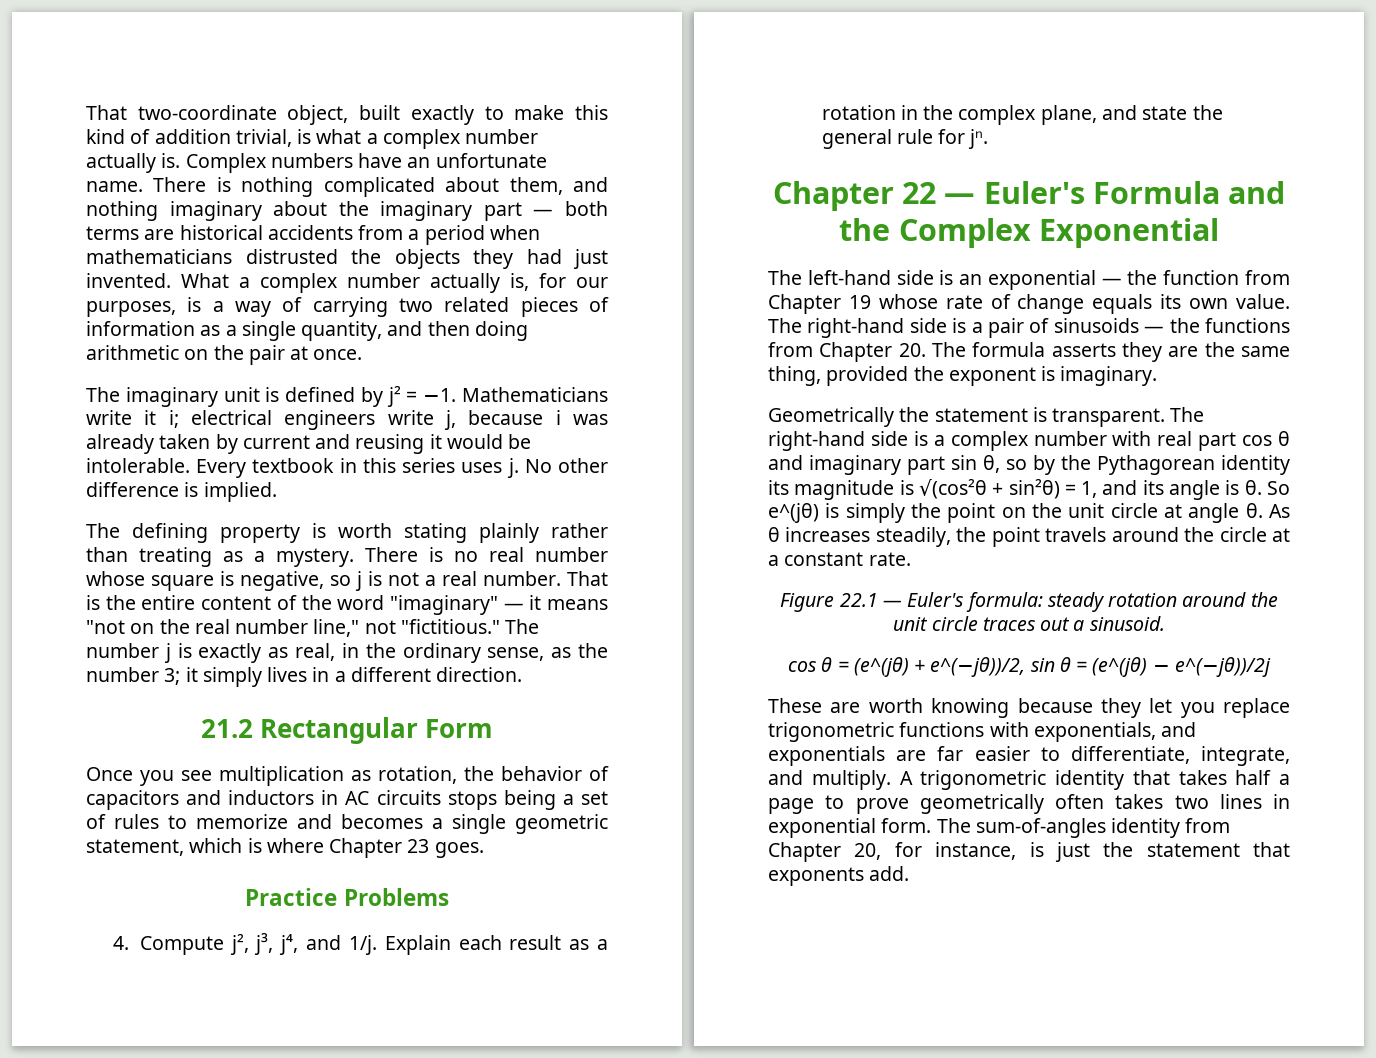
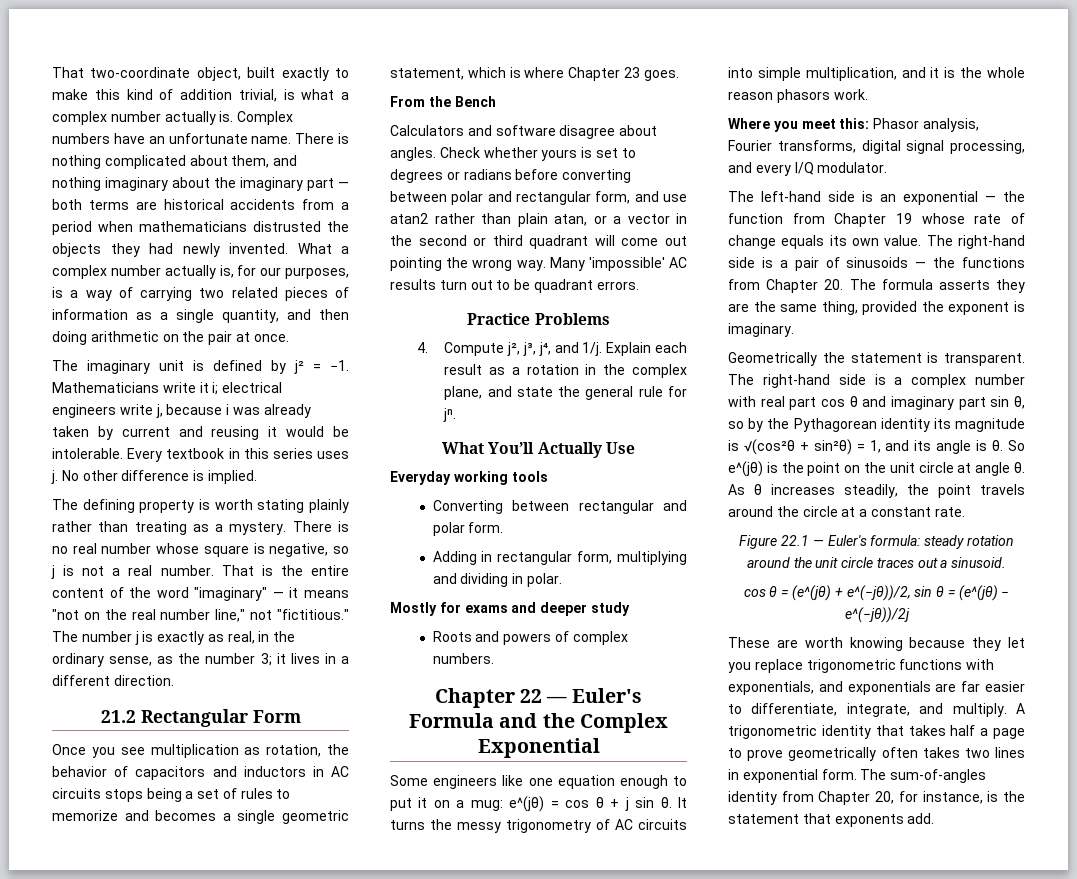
[573,249,608,269] just -> [182,243,220,257] newly
[202,667,262,687] simply -> (286, 658) none
(484, 850) none -> [390,96,496,107] [390,125,658,139] [390,147,636,161] [390,169,632,183] [390,191,687,205] [390,213,687,227] [390,235,687,249] [390,257,687,271] [390,279,639,293] // From the Bench // Calculators and software disagree about angles. Check whether yours is set to degrees or radians before converting between polar and rectangular form, and use atan2 rather than plain atan, or a vector in the second or third quadrant will come out pointing the wrong way. Many 'impossible' AC results turn out to be quadrant errors.
(989, 139) none -> [442,442,635,458] [390,471,548,485] [432,500,687,514] [432,522,504,536] [432,551,687,565] [432,573,562,587] [390,602,630,616] [432,631,628,645] [432,653,494,664] // What You’ll Actually Use // Everyday working tools // Converting between rectangular and polar form. // Adding in rectangular form, multiplying and dividing in polar. // Mostly for exams and deeper study // Roots and powers of complex numbers.
(1219, 233) none -> [390,775,687,789] [390,796,687,812] [390,819,687,833] [728,67,1025,81] [728,89,868,103] [728,118,979,132] [728,140,1025,154] [728,162,888,176] // Some engineers like one equation enough to put it on a mug: e^(jθ) = cos θ + j sin θ. It turns the messy trigonometry of AC circuits into simple multiplication, and it is the whole reason phasors work. // Where you meet this: Phasor analysis, Fourier transforms, digital signal processing, and every I/Q modulator.
[845,503,905,523] simply -> (778, 467) none
[1054,842,1090,862] just -> (999, 796) none

